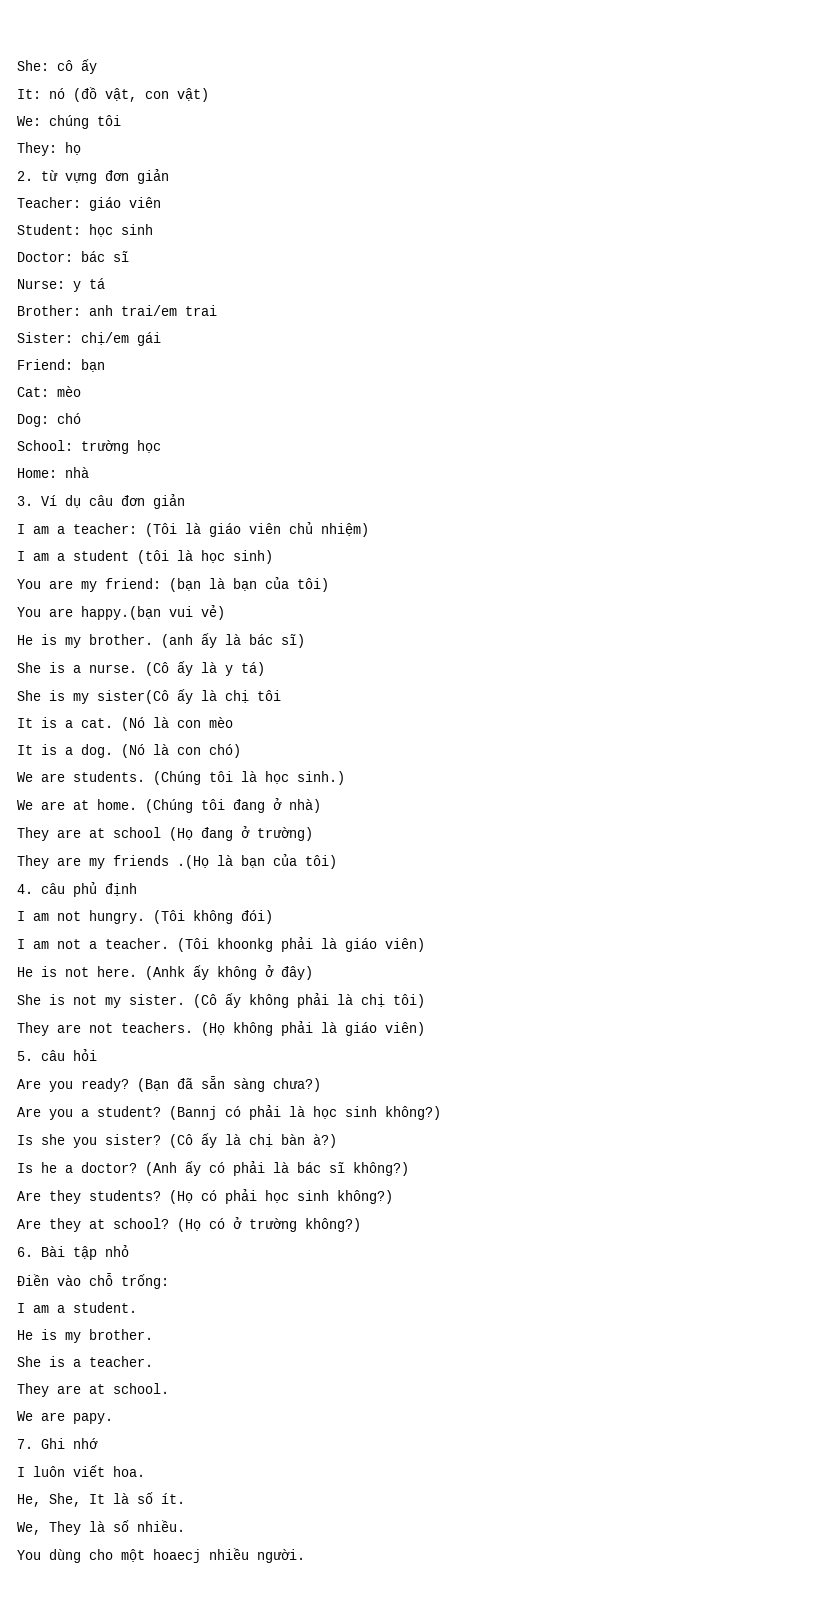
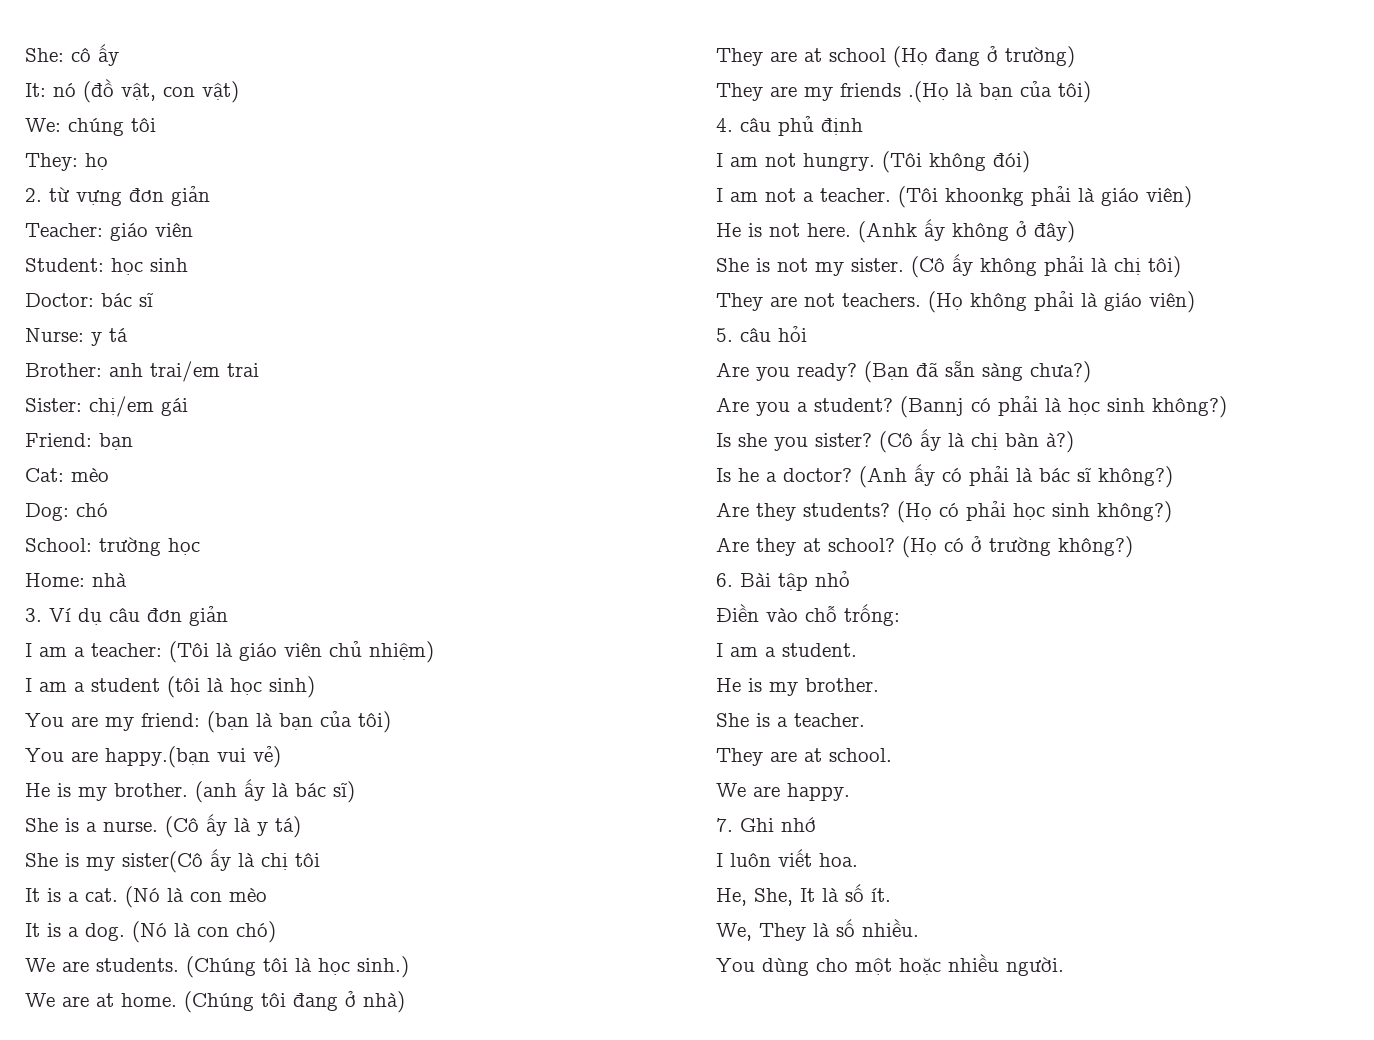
[73,1413,113,1424] papy. -> [787,783,850,801] happy.
[153,1549,201,1563] hoaecj -> [899,958,941,975] hoặc

